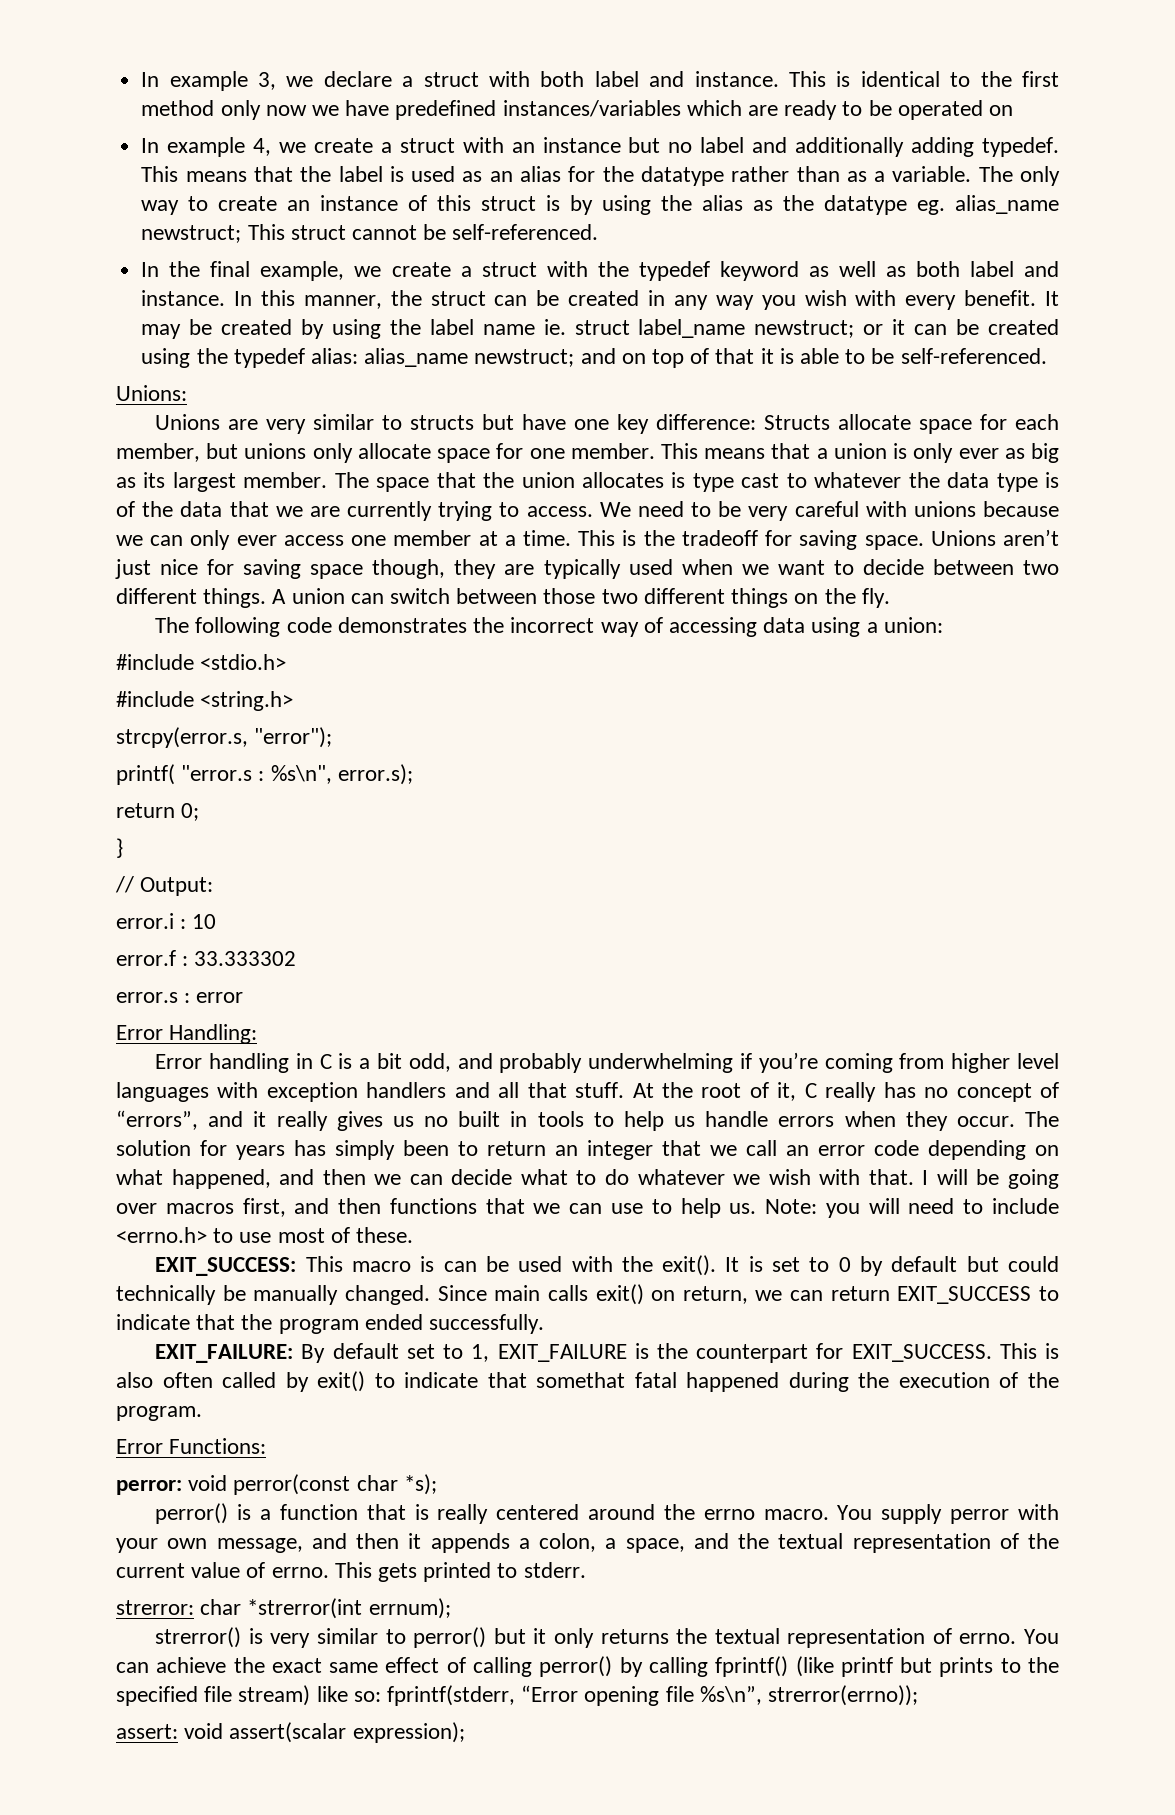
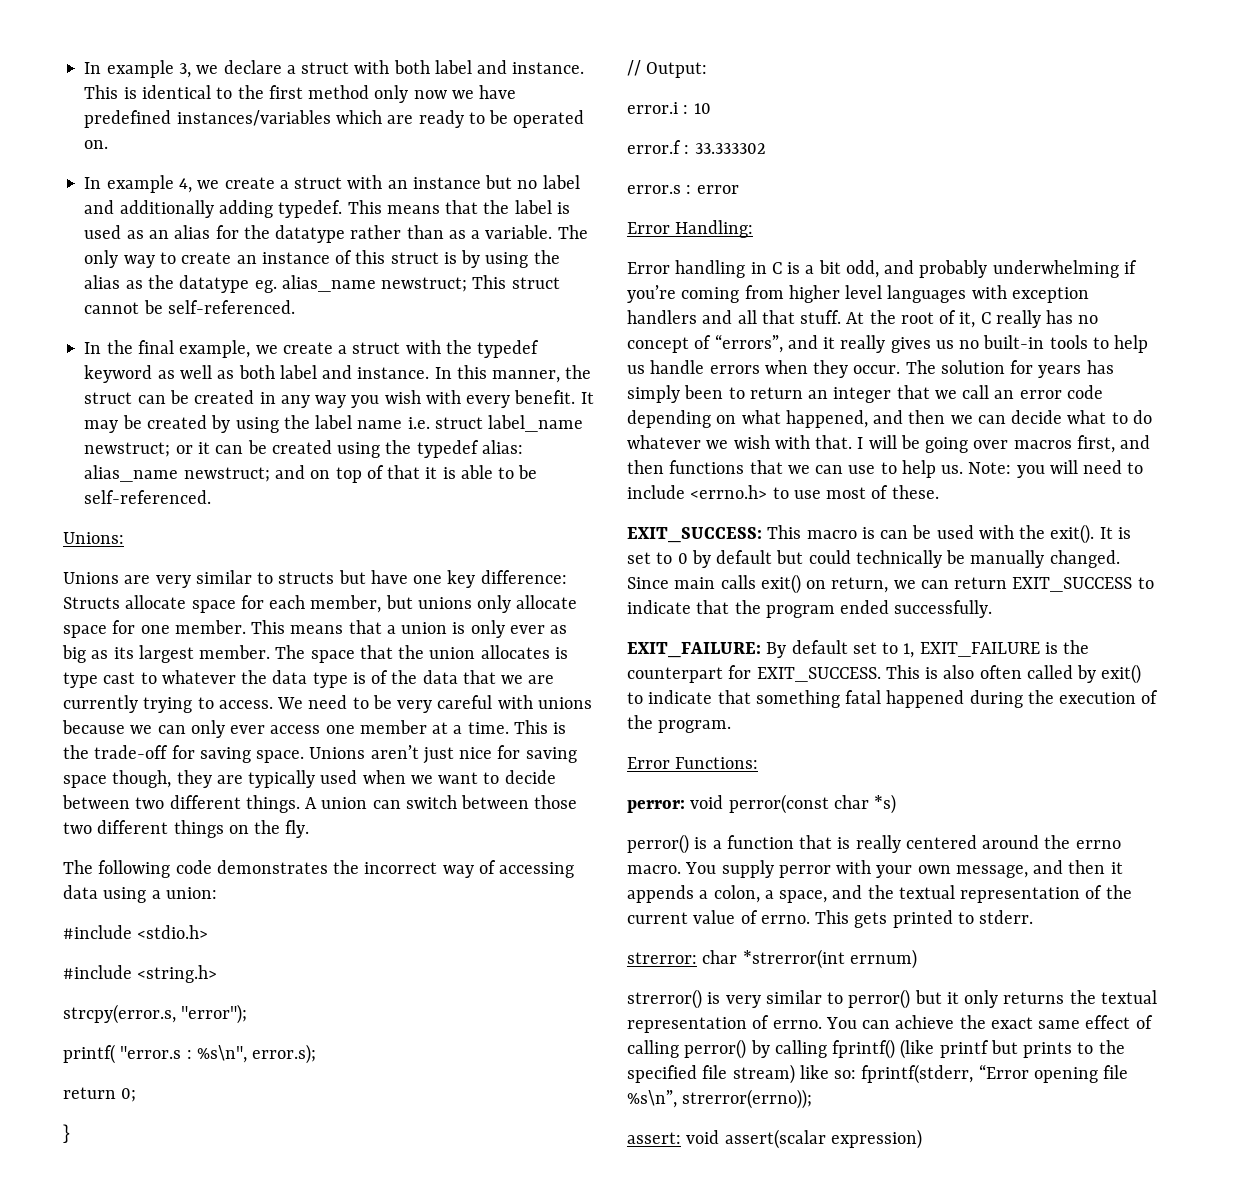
[989,105,1014,116] on -> [84,140,109,149] on.
[543,319,566,335] ie. -> [407,417,430,429] i.e.
[681,530,758,546] tradeoff -> [94,745,169,759] trade-off
[458,1111,528,1127] built in -> [983,335,1045,349] built-in
[536,1372,626,1388] somethat -> [755,690,840,708] something
[403,1474,437,1495] *s); -> [874,794,897,814] *s)
[368,1598,451,1619] errnum); -> [849,949,917,969] errnum)
[352,1722,465,1743] expression); -> [830,1129,922,1149] expression)

